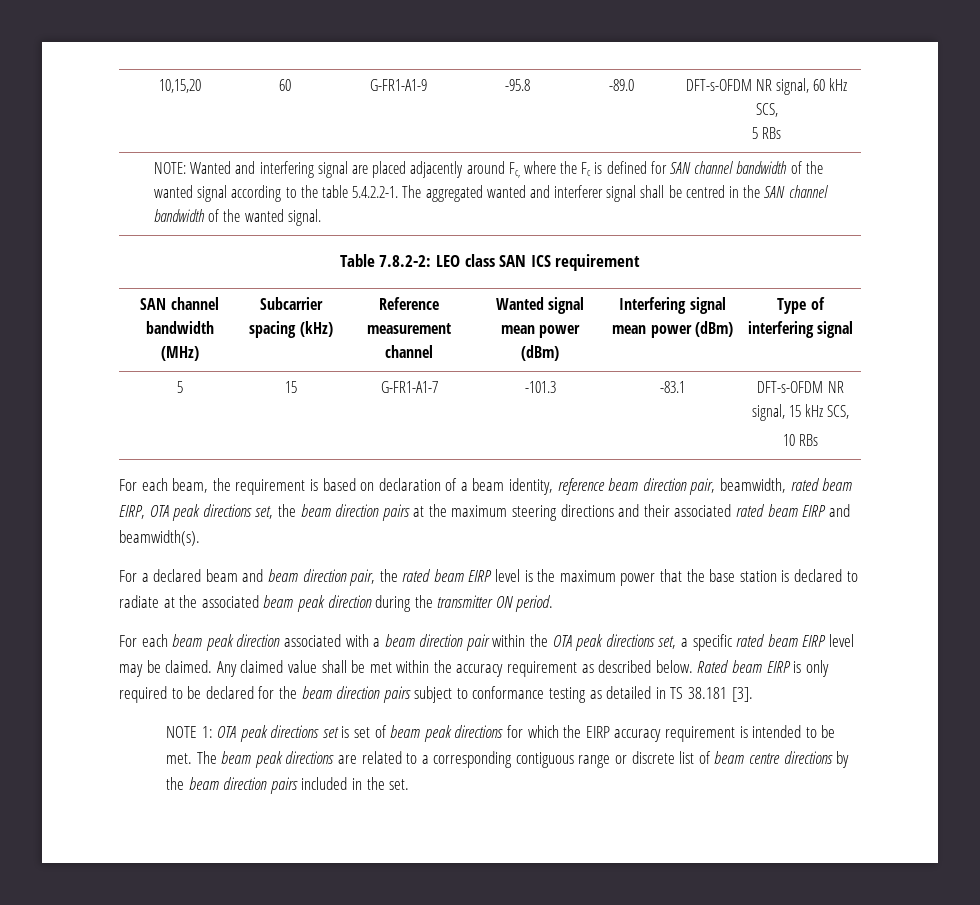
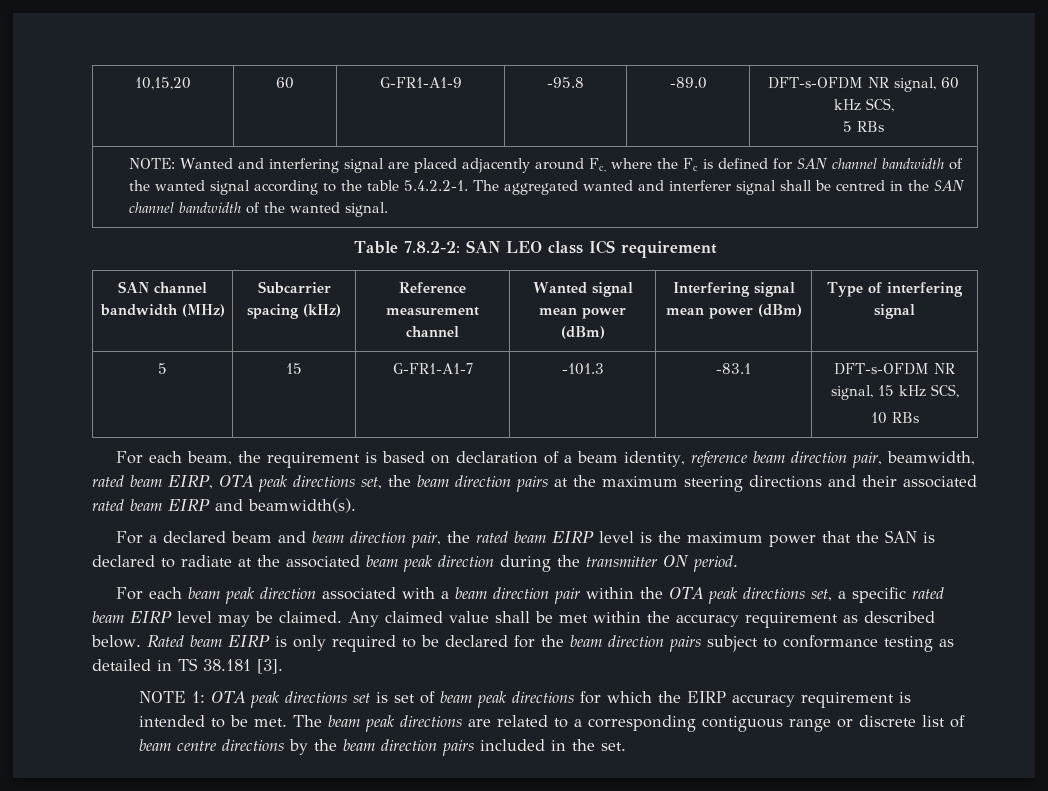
(432, 261) none -> [465,240,500,253] SAN
[499,255,527,267] SAN -> (583, 247) none
[709,569,777,582] base station -> [885,530,918,543] SAN

